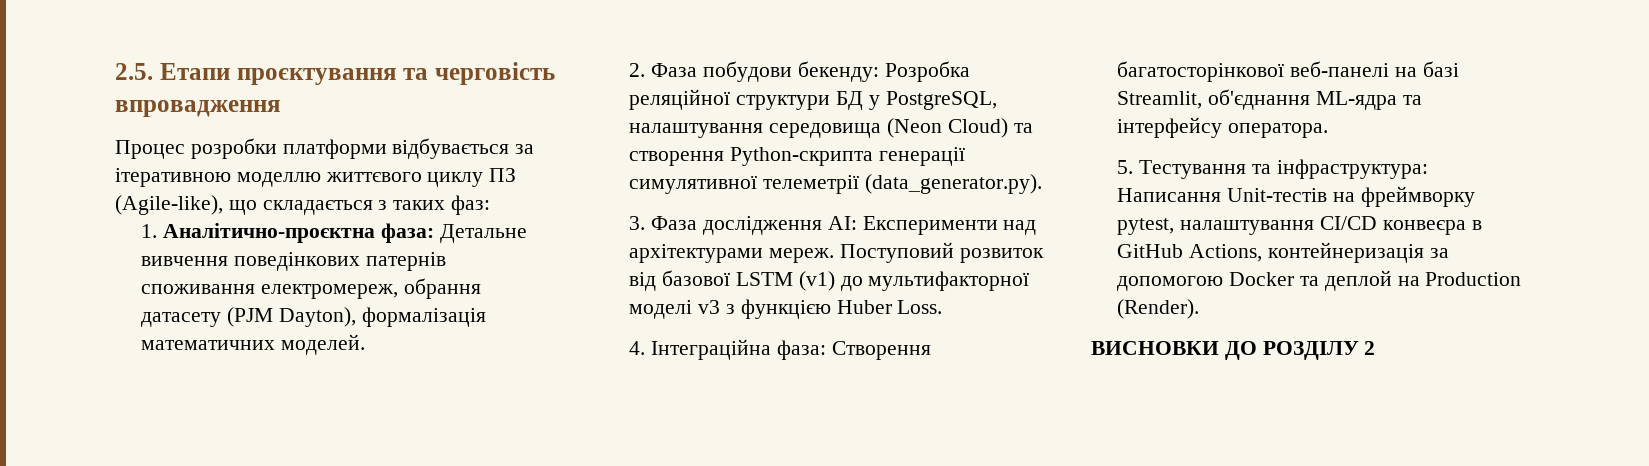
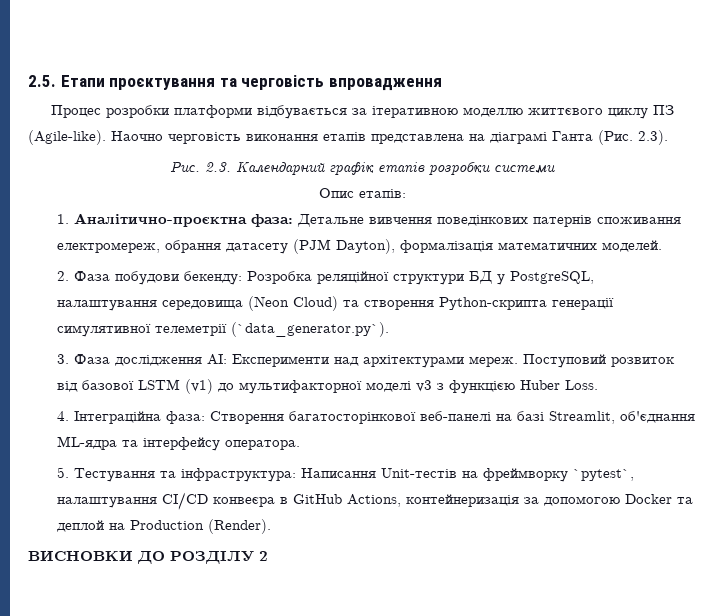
[115,195,491,215] (Agile-like), що складається з таких фаз: -> [28,130,668,145] [170,161,555,176] [318,188,406,198] (Agile-like). Наочно черговість виконання етапів представлена на діаграмі Ганта (Рис. 2.3). // Рис. 2.3. Календарний графік етапів розробки системи // Опис етапів:
[865,174,1043,194] (data_generator.py). -> [231,322,390,337] (`data_generator.py`).
[1117,218,1175,235] pytest, -> [573,469,635,481] `pytest`,

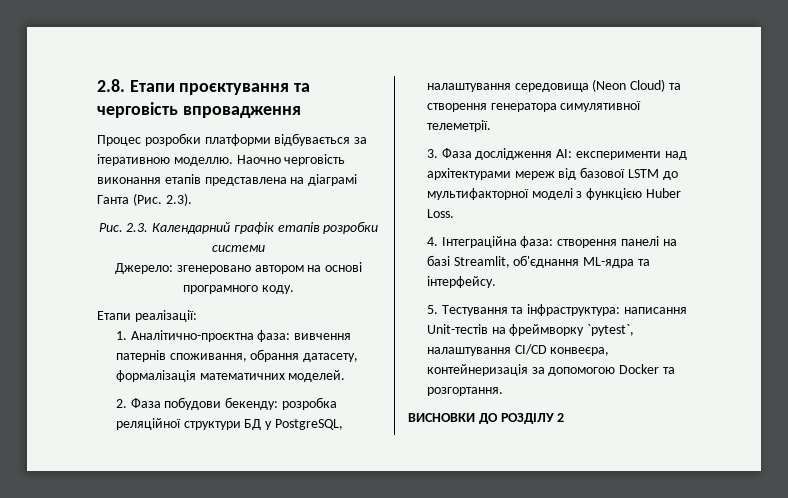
[28,75,56,87] 2.5. -> [97,79,125,92] 2.8.
[462,105,674,119] [28,130,106,145] моделлю життєвого циклу ПЗ (Agile-like). -> [173,157,233,166] моделлю.
[318,188,406,198] [57,213,682,227] [57,239,396,254] Опис етапів: // 1. Аналітично-проєктна фаза: Детальне вивчення поведінкових патернів споживання електромереж, обрання датасету (PJM Dayton), -> [114,262,363,274] [183,285,294,294] [97,310,197,322] [115,330,352,342] [115,349,359,362] Джерело: згенеровано автором на основі програмного коду. // Етапи реалізації: // 1. Аналітично-проєктна фаза: вивчення патернів споживання, обрання датасету,
[247,271,313,284] Розробка -> [281,397,337,410] розробка
[439,297,615,310] [57,322,390,337] Python-скрипта генерації симулятивної телеметрії (`data_generator.py`). -> [490,101,642,112] [426,120,491,132] генератора симулятивної телеметрії.
[232,354,330,367] Експерименти -> [575,151,661,160] експерименти
[469,354,676,368] мереж. Поступовий розвиток -> [514,171,555,180] мереж
[185,379,214,394] (v1) -> (659, 173) none
[416,380,433,392] v3 -> (573, 194) none
[210,411,492,424] Створення багатосторінкової веб-панелі -> [557,236,659,248] створення панелі
[143,437,301,451] інтерфейсу оператора. -> [426,276,496,288] інтерфейсу.
[301,468,377,478] Написання -> [623,307,687,314] написання
[213,494,402,507] конвеєра в GitHub Actions, -> [550,347,610,356] конвеєра,
[57,519,272,534] деплой на Production (Render). -> [426,387,503,396] розгортання.

